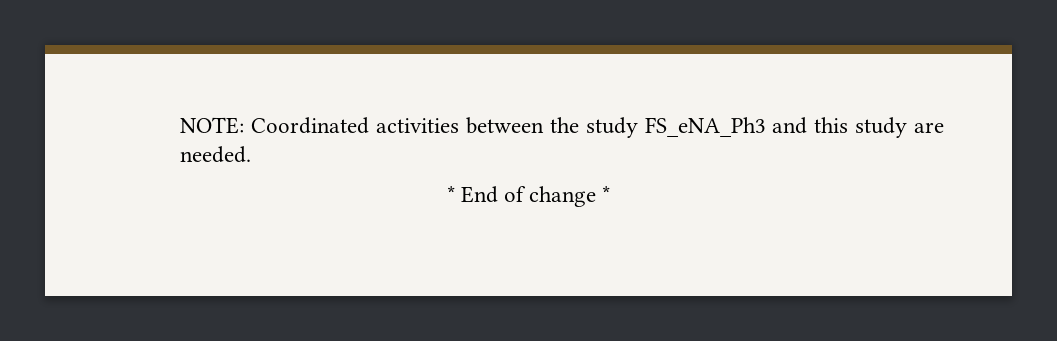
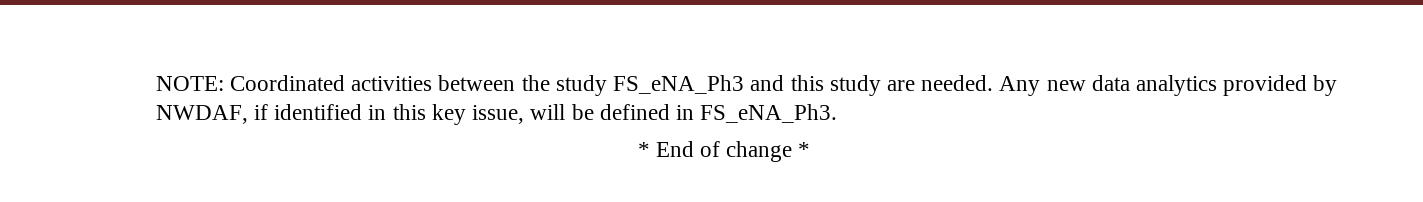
(252, 154) none -> [999,75,1338,96] [155,104,838,125] Any new data analytics provided by NWDAF, if identified in this key issue, will be defined in FS_eNA_Ph3.

